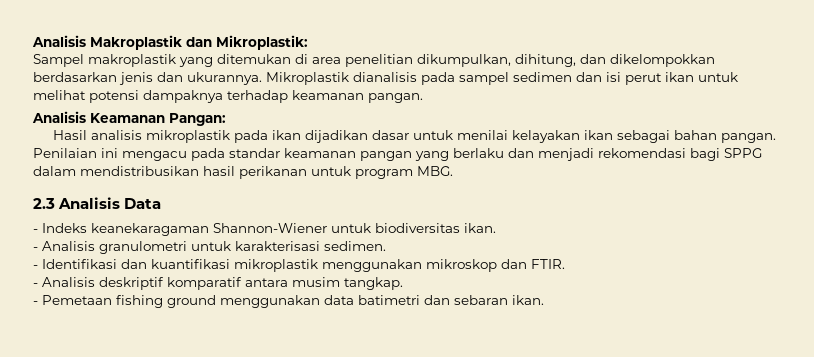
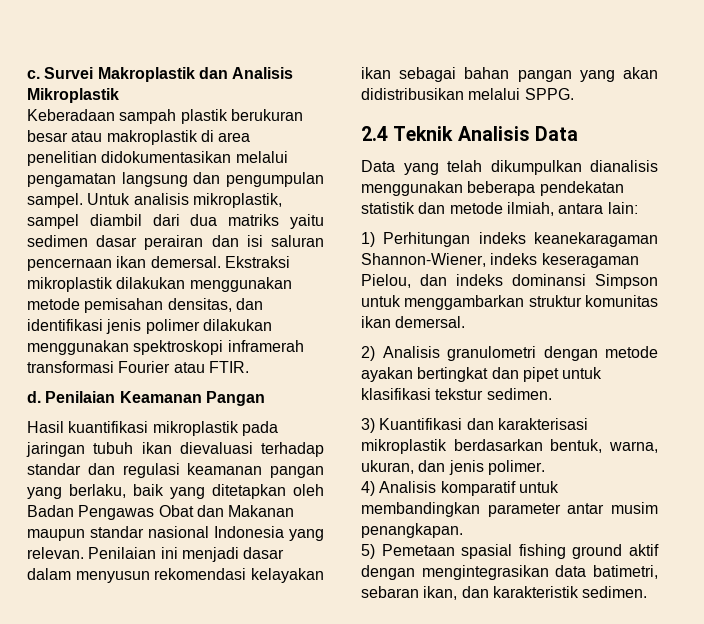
[32,35,308,50] [33,54,715,67] [33,72,738,85] [33,90,423,103] [32,111,226,126] Analisis Makroplastik dan Mikroplastik: // Sampel makroplastik yang ditemukan di area penelitian dikumpulkan, dihitung, dan dikelompokkan berdasarkan jenis dan ukurannya. Mikroplastik dianalisis pada sampel sedimen dan isi perut ikan untuk melihat potensi dampaknya terhadap keamanan pangan. // Analisis Keamanan Pangan: -> [27,67,294,82] [27,88,119,103] [27,109,303,124] [27,130,251,145] [27,151,288,166] [27,172,325,187] [27,193,282,208] [27,214,324,229] [27,235,324,250] [27,256,290,271] [27,277,292,292] [27,298,263,313] [27,319,272,334] [27,340,304,355] [27,361,249,373] [27,391,265,406] c. Survei Makroplastik dan Analisis Mikroplastik // Keberadaan sampah plastik berukuran besar atau makroplastik di area penelitian didokumentasikan melalui pengamatan langsung dan pengumpulan sampel. Untuk analisis mikroplastik, sampel diambil dari dua matriks yaitu sedimen dasar perairan dan isi saluran pencernaan ikan demersal. Ekstraksi mikroplastik dilakukan menggunakan metode pemisahan densitas, dan identifikasi jenis polimer dilakukan menggunakan spektroskopi inframerah transformasi Fourier atau FTIR. // d. Penilaian Keamanan Pangan
[90,130,142,140] analisis -> [68,421,149,433] kuantifikasi
[271,130,776,143] [33,148,762,161] [33,166,453,179] [33,197,162,209] [33,223,496,236] [33,241,386,254] [33,259,565,272] [33,277,403,290] [33,295,544,308] ikan dijadikan dasar untuk menilai kelayakan ikan sebagai bahan pangan. Penilaian ini mengacu pada standar keamanan pangan yang berlaku dan menjadi rekomendasi bagi SPPG dalam mendistribusikan hasil perikanan untuk program MBG. // 2.3 Analisis Data // - Indeks keanekaragaman Shannon-Wiener untuk biodiversitas ikan. // - Analisis granulometri untuk karakterisasi sedimen. // - Identifikasi dan kuantifikasi mikroplastik menggunakan mikroskop dan FTIR. // - Analisis deskriptif komparatif antara musim tangkap. // - Pemetaan fishing ground menggunakan data batimetri dan sebaran ikan. -> [26,442,324,457] [27,463,324,478] [27,484,324,499] [27,505,295,520] [27,526,324,541] [27,547,285,562] [27,568,324,583] [361,67,658,82] [361,88,574,100] [361,126,578,141] [361,160,658,175] [361,181,624,196] [361,202,638,216] [361,232,658,247] [361,253,639,268] [361,274,658,289] [361,295,658,310] [361,316,466,328] [361,346,658,361] [361,367,603,382] [361,388,552,400] [361,418,588,433] [361,439,658,454] [361,460,545,475] [361,481,559,496] [361,502,658,517] [361,523,463,538] [361,544,659,559] [361,565,658,580] [361,586,648,600] jaringan tubuh ikan dievaluasi terhadap standar dan regulasi keamanan pangan yang berlaku, baik yang ditetapkan oleh Badan Pengawas Obat dan Makanan maupun standar nasional Indonesia yang relevan. Penilaian ini menjadi dasar dalam menyusun rekomendasi kelayakan ikan sebagai bahan pangan yang akan didistribusikan melalui SPPG. // 2.4 Teknik Analisis Data // Data yang telah dikumpulkan dianalisis menggunakan beberapa pendekatan statistik dan metode ilmiah, antara lain: // 1) Perhitungan indeks keanekaragaman Shannon-Wiener, indeks keseragaman Pielou, dan indeks dominansi Simpson untuk menggambarkan struktur komunitas ikan demersal. // 2) Analisis granulometri dengan metode ayakan bertingkat dan pipet untuk klasifikasi tekstur sedimen. // 3) Kuantifikasi dan karakterisasi mikroplastik berdasarkan bentuk, warna, ukuran, dan jenis polimer. // 4) Analisis komparatif untuk membandingkan parameter antar musim penangkapan. // 5) Pemetaan spasial fishing ground aktif dengan mengintegrasikan data batimetri, sebaran ikan, dan karakteristik sedimen.

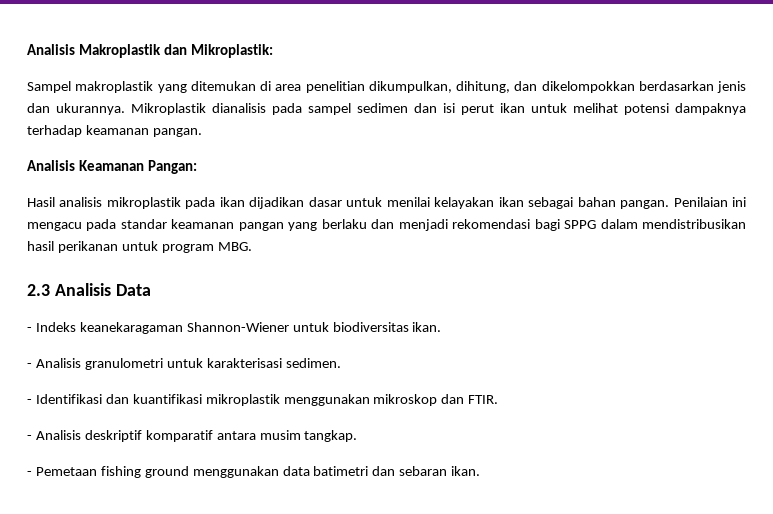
[27,67,294,82] [27,88,119,103] [27,109,303,124] [27,130,251,145] [27,151,288,166] [27,172,325,187] [27,193,282,208] [27,214,324,229] [27,235,324,250] [27,256,290,271] [27,277,292,292] [27,298,263,313] [27,319,272,334] [27,340,304,355] [27,361,249,373] [27,391,265,406] c. Survei Makroplastik dan Analisis Mikroplastik // Keberadaan sampah plastik berukuran besar atau makroplastik di area penelitian didokumentasikan melalui pengamatan langsung dan pengumpulan sampel. Untuk analisis mikroplastik, sampel diambil dari dua matriks yaitu sedimen dasar perairan dan isi saluran pencernaan ikan demersal. Ekstraksi mikroplastik dilakukan menggunakan metode pemisahan densitas, dan identifikasi jenis polimer dilakukan menggunakan spektroskopi inframerah transformasi Fourier atau FTIR. // d. Penilaian Keamanan Pangan -> [27,44,273,58] [27,81,746,93] [27,103,746,115] [27,125,202,137] [27,160,197,174] Analisis Makroplastik dan Mikroplastik: // Sampel makroplastik yang ditemukan di area penelitian dikumpulkan, dihitung, dan dikelompokkan berdasarkan jenis dan ukurannya. Mikroplastik dianalisis pada sampel sedimen dan isi perut ikan untuk melihat potensi dampaknya terhadap keamanan pangan. // Analisis Keamanan Pangan:
[68,421,149,433] kuantifikasi -> [59,197,103,207] analisis
[26,442,324,457] [27,463,324,478] [27,484,324,499] [27,505,295,520] [27,526,324,541] [27,547,285,562] [27,568,324,583] [361,67,658,82] [361,88,574,100] [361,126,578,141] [361,160,658,175] [361,181,624,196] [361,202,638,216] [361,232,658,247] [361,253,639,268] [361,274,658,289] [361,295,658,310] [361,316,466,328] [361,346,658,361] [361,367,603,382] [361,388,552,400] [361,418,588,433] [361,439,658,454] [361,460,545,475] [361,481,559,496] [361,502,658,517] [361,523,463,538] [361,544,659,559] [361,565,658,580] [361,586,648,600] jaringan tubuh ikan dievaluasi terhadap standar dan regulasi keamanan pangan yang berlaku, baik yang ditetapkan oleh Badan Pengawas Obat dan Makanan maupun standar nasional Indonesia yang relevan. Penilaian ini menjadi dasar dalam menyusun rekomendasi kelayakan ikan sebagai bahan pangan yang akan didistribusikan melalui SPPG. // 2.4 Teknik Analisis Data // Data yang telah dikumpulkan dianalisis menggunakan beberapa pendekatan statistik dan metode ilmiah, antara lain: // 1) Perhitungan indeks keanekaragaman Shannon-Wiener, indeks keseragaman Pielou, dan indeks dominansi Simpson untuk menggambarkan struktur komunitas ikan demersal. // 2) Analisis granulometri dengan metode ayakan bertingkat dan pipet untuk klasifikasi tekstur sedimen. // 3) Kuantifikasi dan karakterisasi mikroplastik berdasarkan bentuk, warna, ukuran, dan jenis polimer. // 4) Analisis komparatif untuk membandingkan parameter antar musim penangkapan. // 5) Pemetaan spasial fishing ground aktif dengan mengintegrasikan data batimetri, sebaran ikan, dan karakteristik sedimen. -> [219,197,746,209] [27,219,746,231] [27,241,252,253] [27,283,151,296] [27,322,442,334] [27,358,341,370] [27,394,499,406] [27,430,358,442] [27,466,481,478] ikan dijadikan dasar untuk menilai kelayakan ikan sebagai bahan pangan. Penilaian ini mengacu pada standar keamanan pangan yang berlaku dan menjadi rekomendasi bagi SPPG dalam mendistribusikan hasil perikanan untuk program MBG. // 2.3 Analisis Data // - Indeks keanekaragaman Shannon-Wiener untuk biodiversitas ikan. // - Analisis granulometri untuk karakterisasi sedimen. // - Identifikasi dan kuantifikasi mikroplastik menggunakan mikroskop dan FTIR. // - Analisis deskriptif komparatif antara musim tangkap. // - Pemetaan fishing ground menggunakan data batimetri dan sebaran ikan.

